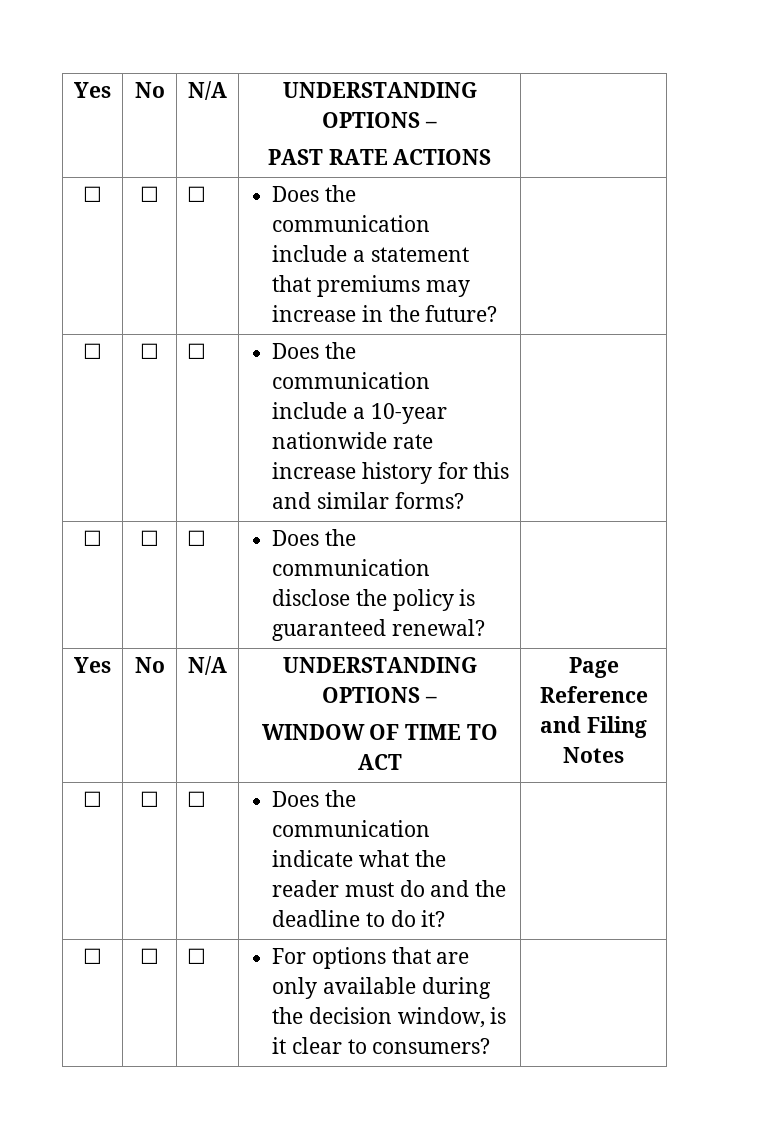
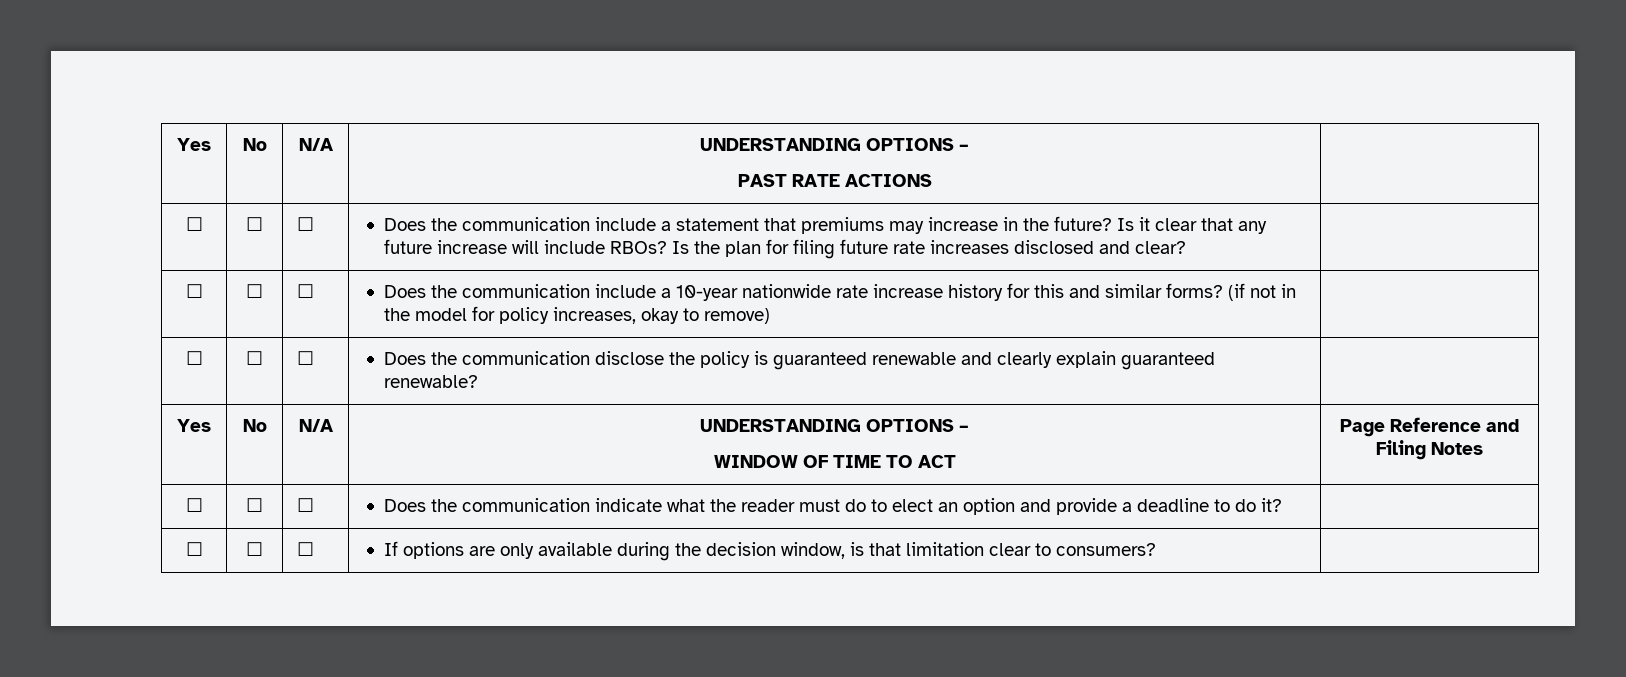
(498, 313) none -> [1116,217,1267,234] [383,239,1186,259] Is it clear that any future increase will include RBOs? Is the plan for filing future rate increases disclosed and clear?
(464, 500) none -> [1227,283,1296,301] [383,306,770,324] (if not in the model for policy increases, okay to remove)
[392,619,486,636] renewal? -> [871,351,1215,370] [383,375,478,388] renewable and clearly explain guaranteed renewable?
[430,880,507,897] and the -> [870,498,1132,515] to elect an option and provide a
[272,947,431,969] For options that -> [383,541,464,559] If options
[272,1037,287,1054] it -> [868,542,984,556] that limitation

